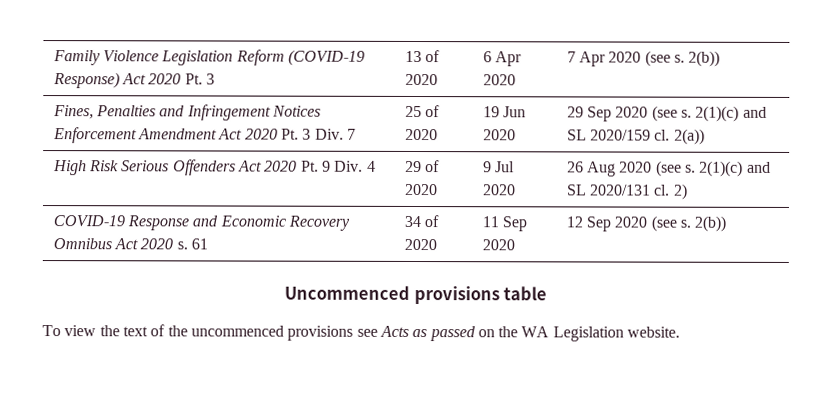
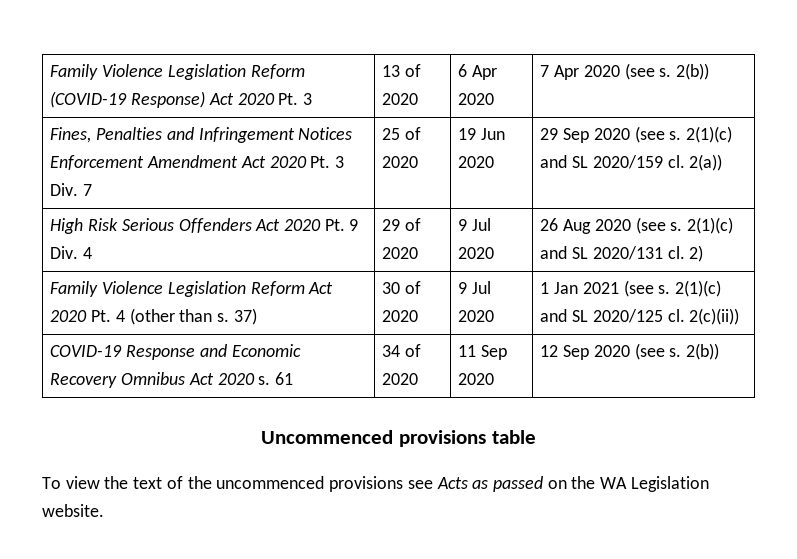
(688, 191) none -> [50,281,334,297] [50,308,257,325] [382,281,422,294] [382,310,419,322] [458,281,492,294] [458,310,495,322] [540,280,721,297] [540,308,740,325] // Family Violence Legislation Reform Act 2020 Pt. 4 (other than s. 37) | 30 of 2020 | 9 Jul 2020 | 1 Jan 2021 (see s. 2(1)(c) and SL 2020/125 cl. 2(c)(ii))

